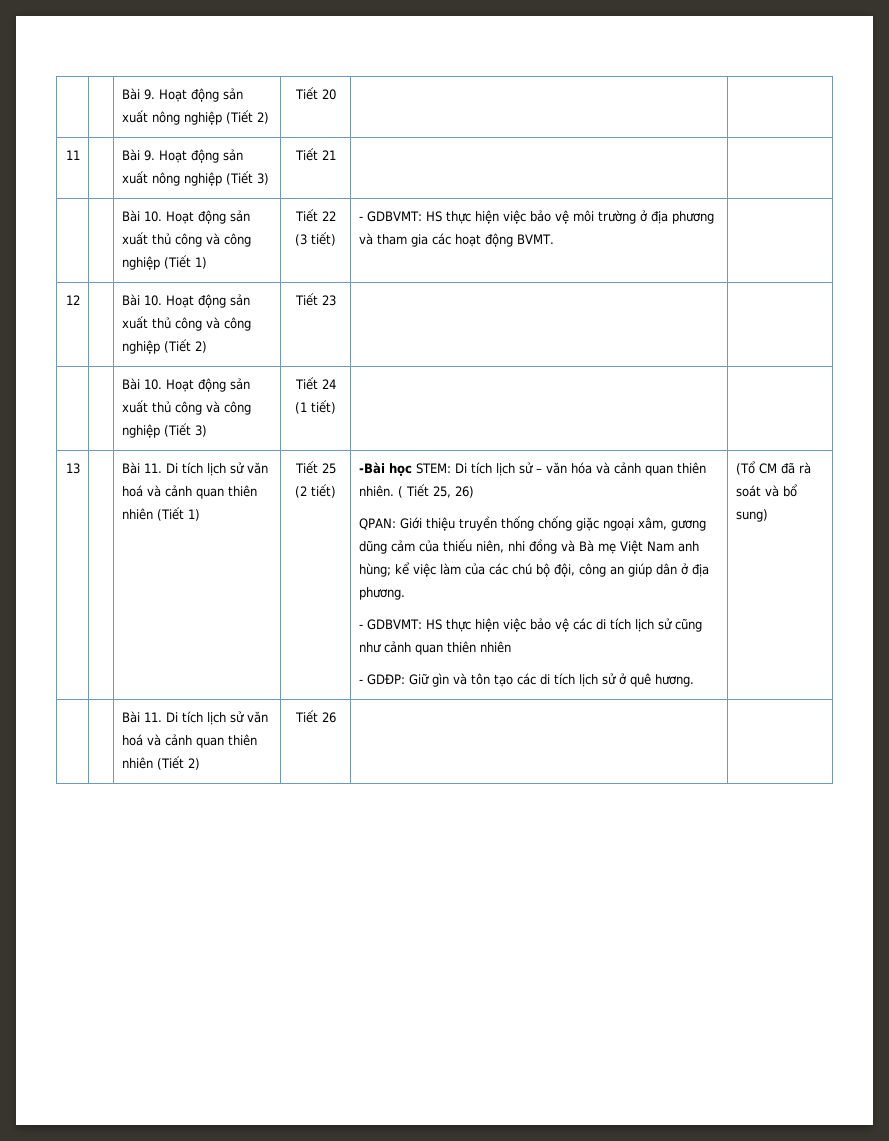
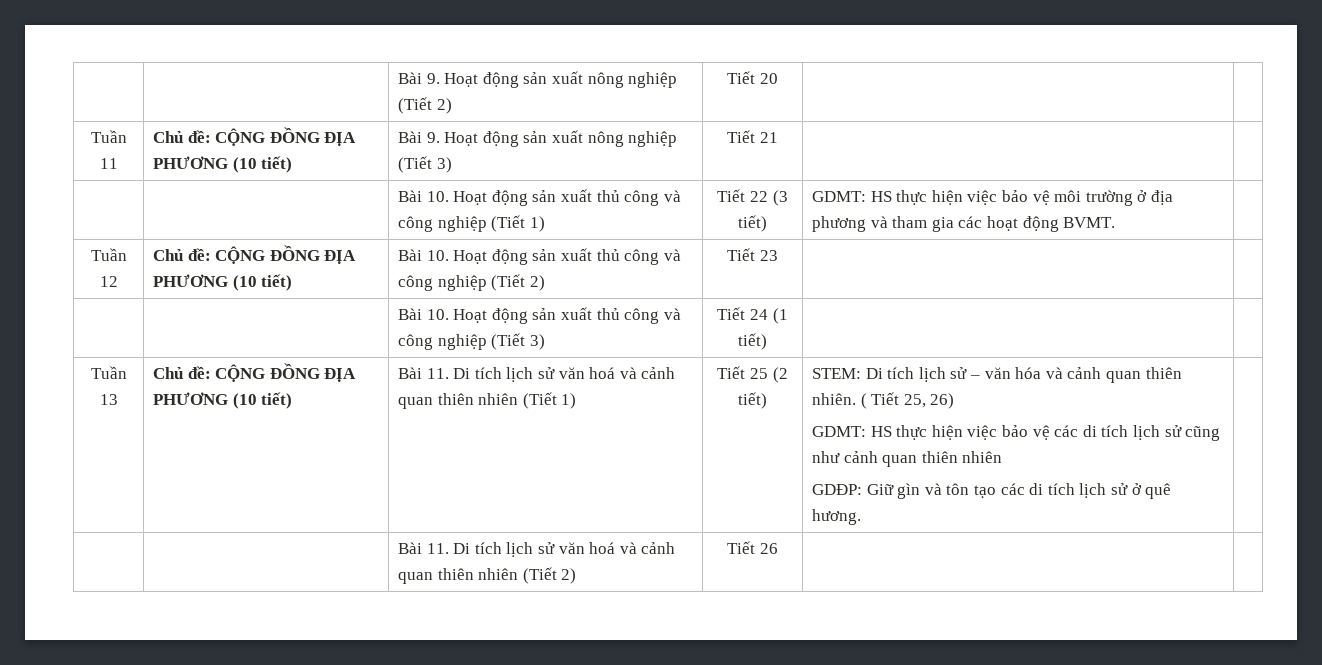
(336, 94) none -> [90,130,127,143] Tuần
(80, 155) none -> [153,127,357,146] [153,156,293,173] Chủ đề: CỘNG ĐỒNG ĐỊA PHƯƠNG (10 tiết)
[358,211,422,222] - GDBVMT: -> [812,191,867,202] GDMT:
(554, 239) none -> [90,248,127,261] Tuần
(80, 300) none -> [153,245,357,264] [153,274,293,291] Chủ đề: CỘNG ĐỒNG ĐỊA PHƯƠNG (10 tiết)
(336, 407) none -> [90,366,127,379] Tuần
(80, 468) none -> [153,363,357,382] [153,392,293,409] Chủ đề: CỘNG ĐỒNG ĐỊA PHƯƠNG (10 tiết)
[358,462,412,476] -Bài học -> (767, 400) none
[358,516,706,531] [358,539,699,554] [358,562,709,577] [358,587,405,600] [358,619,422,630] QPAN: Giới thiệu truyền thống chống giặc ngoại xâm, gương dũng cảm của thiếu niên, nhi đồng và Bà mẹ Việt Nam anh hùng; kể việc làm của các chú bộ đội, công an giúp dân ở địa phương. // - GDBVMT: -> [812,426,867,437] GDMT:
[358,679,363,684] - -> (1003, 457) none
[735,461,811,475] [735,484,797,497] [735,509,768,522] (Tổ CM đã rà soát và bổ sung) -> (862, 517) none

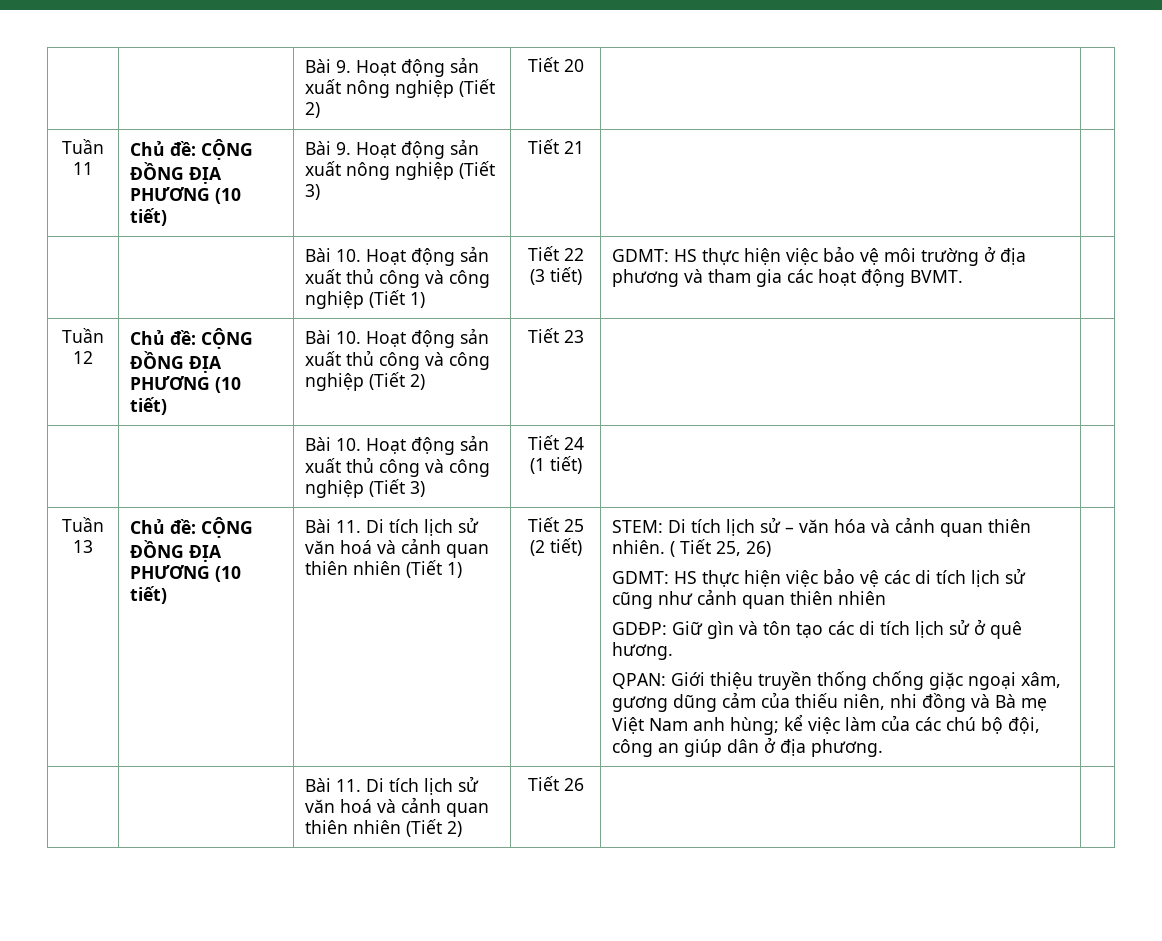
(862, 517) none -> [612,671,1062,690] [612,692,1048,712] [612,714,1041,735] [612,737,884,757] // QPAN: Giới thiệu truyền thống chống giặc ngoại xâm, gương dũng cảm của thiếu niên, nhi đồng và Bà mẹ Việt Nam anh hùng; kể việc làm của các chú bộ đội, công an giúp dân ở địa phương.

